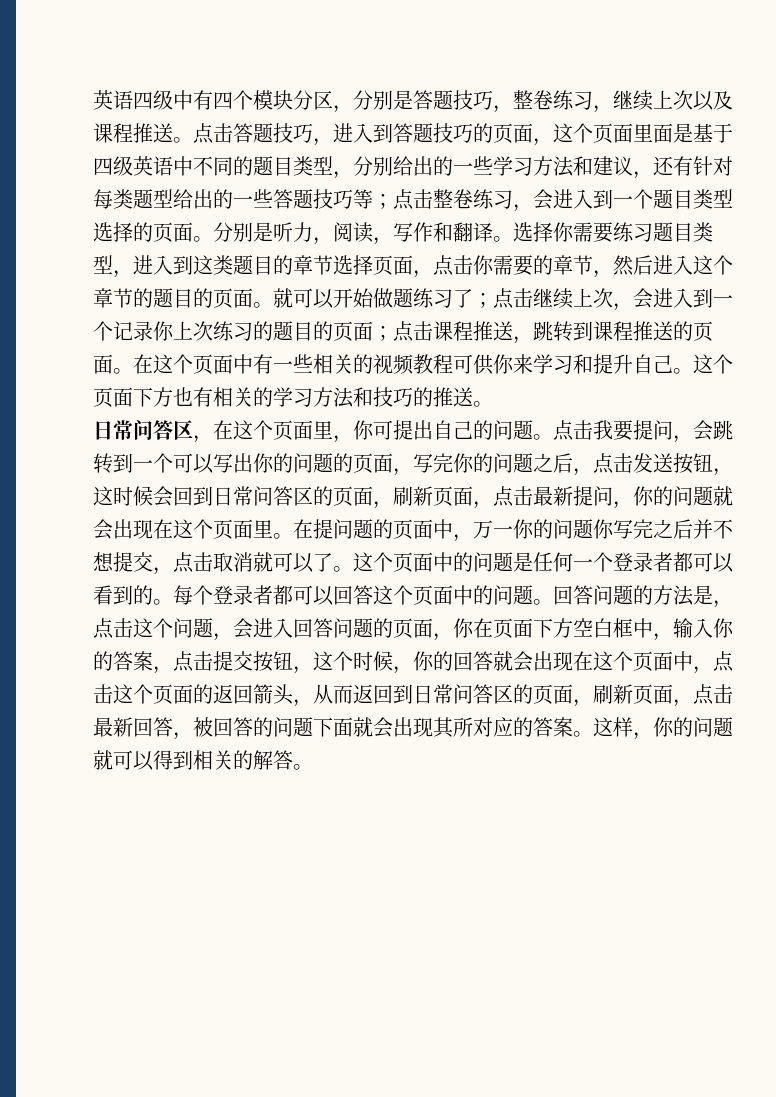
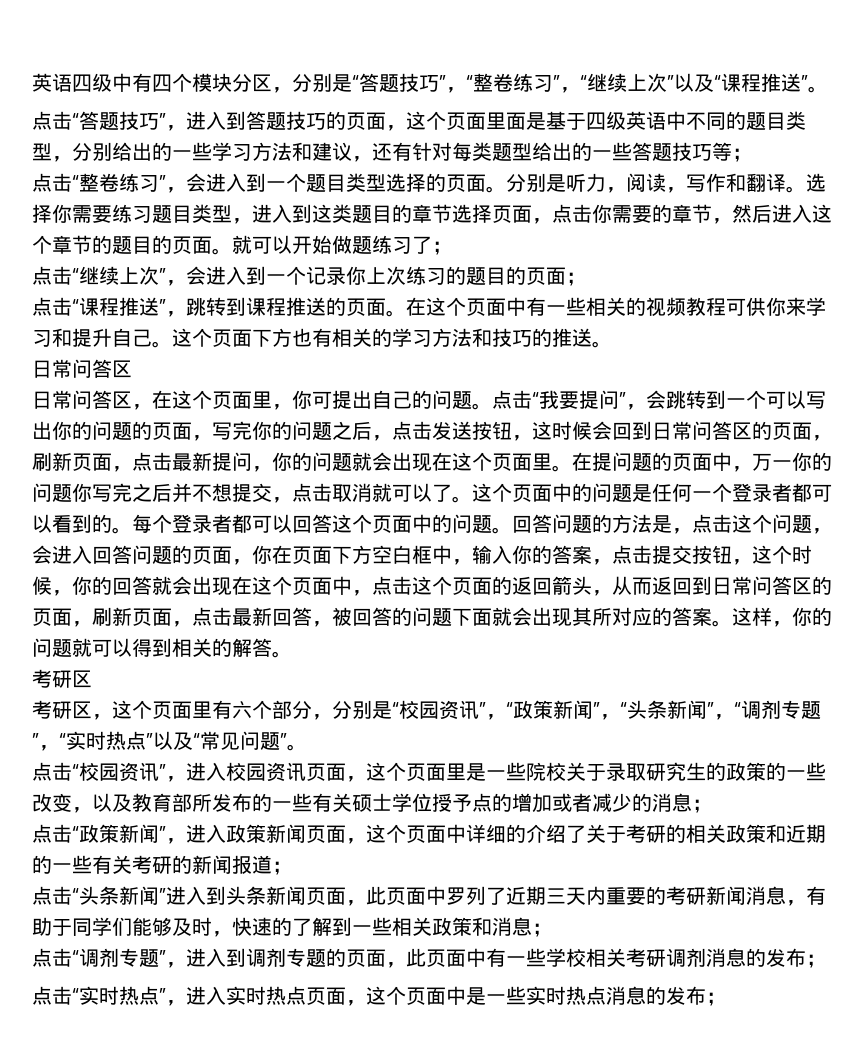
[413,90,733,113] [93,123,313,144] 答题技巧，整卷练习，继续上次以及课程推送。点击答题技巧 -> [352,73,828,93] [32,111,166,130] “答题技巧”，“整卷练习”，“继续上次”以及“课程推送”。 // 点击“答题技巧”
[393,189,513,210] 点击整卷练习 -> [32,173,166,192] // 点击“整卷练习”
[493,288,613,309] 点击继续上次 -> [32,266,166,285] // 点击“继续上次”
[393,321,513,342] 点击课程推送 -> [32,297,166,316] // 点击“课程推送”
(193, 430) none -> [32,390,132,409] // 日常问答区
(593, 430) none -> [532,392,539,407] “
(673, 430) none -> [619,392,626,407] ”
(313, 767) none -> [32,669,92,688] [32,700,821,720] [32,731,307,751] [32,762,826,782] [32,793,712,813] [32,824,826,844] [32,855,292,875] [32,886,826,906] [32,917,552,937] [32,948,826,968] [32,986,726,1006] // 考研区 // 考研区，这个页面里有六个部分，分别是“校园资讯”，“政策新闻”，“头条新闻”，“调剂专题”，“实时热点”以及“常见问题”。 // 点击“校园资讯”，进入校园资讯页面，这个页面里是一些院校关于录取研究生的政策的一些改变，以及教育部所发布的一些有关硕士学位授予点的增加或者减少的消息； // 点击“政策新闻”，进入政策新闻页面，这个页面中详细的介绍了关于考研的相关政策和近期的一些有关考研的新闻报道； // 点击“头条新闻”进入到头条新闻页面，此页面中罗列了近期三天内重要的考研新闻消息，有助于同学们能够及时，快速的了解到一些相关政策和消息； // 点击“调剂专题”，进入到调剂专题的页面，此页面中有一些学校相关考研调剂消息的发布； // 点击“实时热点”，进入实时热点页面，这个页面中是一些实时热点消息的发布；

